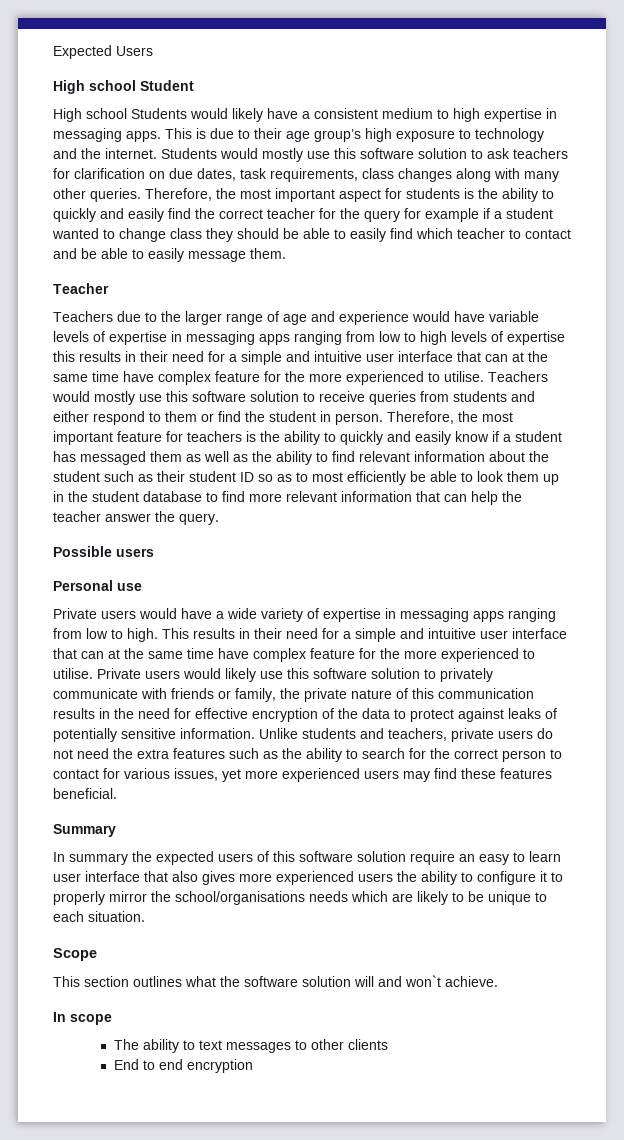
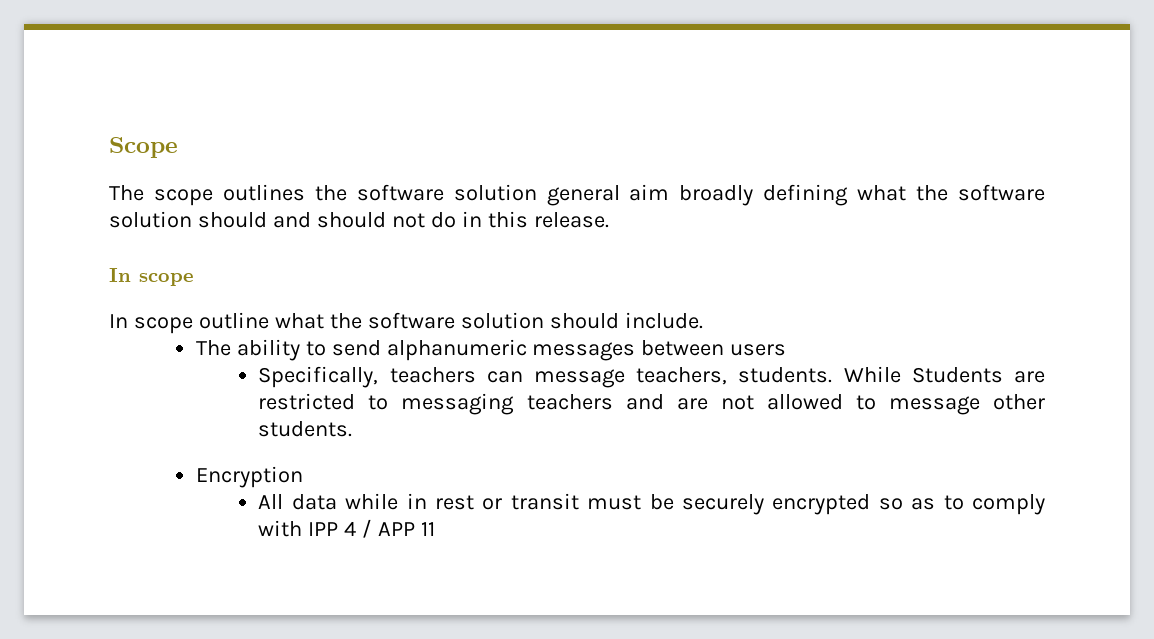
[53,45,153,59] [53,80,194,94] [53,108,557,122] [53,128,544,142] [53,148,568,162] [53,168,559,182] [53,188,554,202] [53,208,553,222] [52,228,571,242] [53,248,286,262] [53,283,109,294] [53,311,539,325] [53,331,565,345] [53,351,548,365] [53,371,548,385] [52,391,535,405] [53,411,513,425] [53,431,562,445] [53,451,549,465] [53,471,559,485] [53,491,522,505] [53,511,219,525] [53,546,154,557] [53,580,142,591] [53,608,556,622] [53,628,567,642] [53,648,535,662] [53,668,493,682] [53,688,534,702] [53,708,557,722] [53,728,553,742] [53,748,562,762] [53,768,552,782] [53,788,117,799] [53,824,116,837] [53,851,561,865] [53,871,563,885] [53,891,547,905] [53,911,145,922] [53,948,97,961] [53,975,498,987] [53,1012,112,1025] [113,1039,388,1053] [113,1059,253,1073] Expected Users // High school Student // High school Students would likely have a consistent medium to high expertise in messaging apps. This is due to their age group’s high exposure to technology and the internet. Students would mostly use this software solution to ask teachers for clarification on due dates, task requirements, class changes along with many other queries. Therefore, the most important aspect for students is the ability to quickly and easily find the correct teacher for the query for example if a student wanted to change class they should be able to easily find which teacher to contact and be able to easily message them. // Teacher // Teachers due to the larger range of age and experience would have variable levels of expertise in messaging apps ranging from low to high levels of expertise this results in their need for a simple and intuitive user interface that can at the same time have complex feature for the more experienced to utilise. Teachers would mostly use this software solution to receive queries from students and either respond to them or find the student in person. Therefore, the most important feature for teachers is the ability to quickly and easily know if a student has messaged them as well as the ability to find relevant information about the student such as their student ID so as to most efficiently be able to look them up in the student database to find more relevant information that can help the teacher answer the query. // Possible users // Personal use // Private users would have a wide variety of expertise in messaging apps ranging from low to high. This results in their need for a simple and intuitive user interface that can at the same time have complex feature for the more experienced to utilise. Private users would likely use this software solution to privately communicate with friends or family, the private nature of this communication results in the need for effective encryption of the data to protect against leaks of potentially sensitive information. Unlike students and teachers, private users do not need the extra features such as the ability to search for the correct person to contact for various issues, yet more experienced users may find these features beneficial. // Summary // In summary the expected users of this software solution require an easy to learn user interface that also gives more experienced users the ability to configure it to properly mirror the school/organisations needs which are likely to be unique to each situation. // Scope // This section outlines what the software solution will and won`t achieve. // In scope // The ability to text messages to other clients // End to end encryption -> [109,137,178,158] [109,184,1045,206] [109,211,609,228] [109,268,194,286] [109,312,703,334] [195,339,787,361] [258,366,1045,388] [258,393,1046,415] [258,421,353,437] [195,466,303,488] [258,493,1046,515] [258,519,436,538] Scope // The scope outlines the software solution general aim broadly defining what the software solution should and should not do in this release. // In scope // In scope outline what the software solution should include. // The ability to send alphanumeric messages between users // Specifically, teachers can message teachers, students. While Students are restricted to messaging teachers and are not allowed to message other students. // Encryption // All data while in rest or transit must be securely encrypted so as to comply with IPP 4 / APP 11

